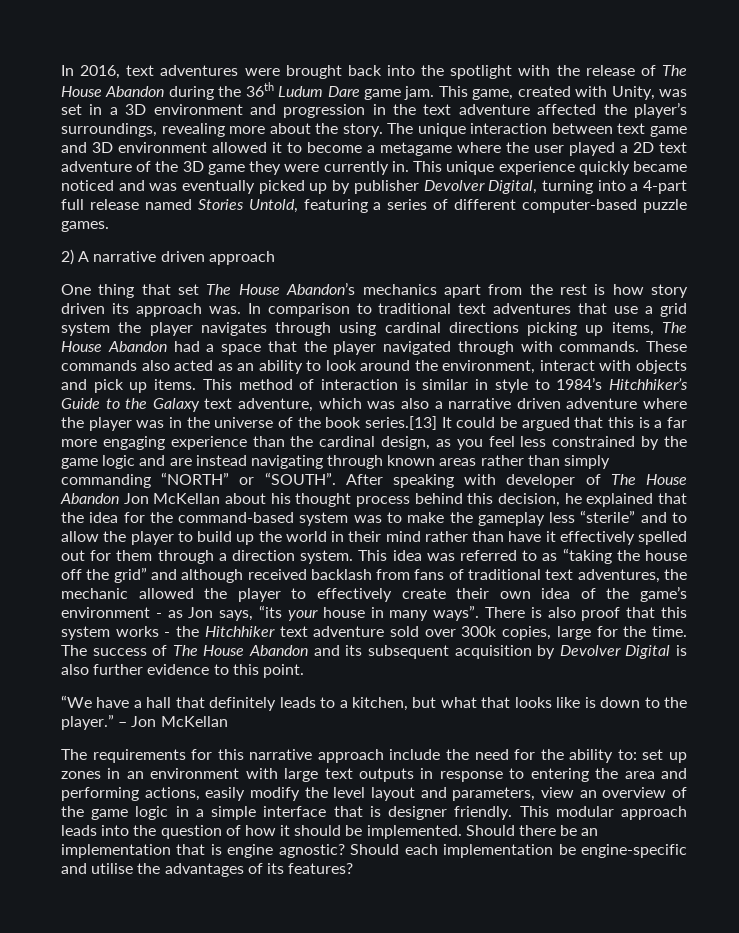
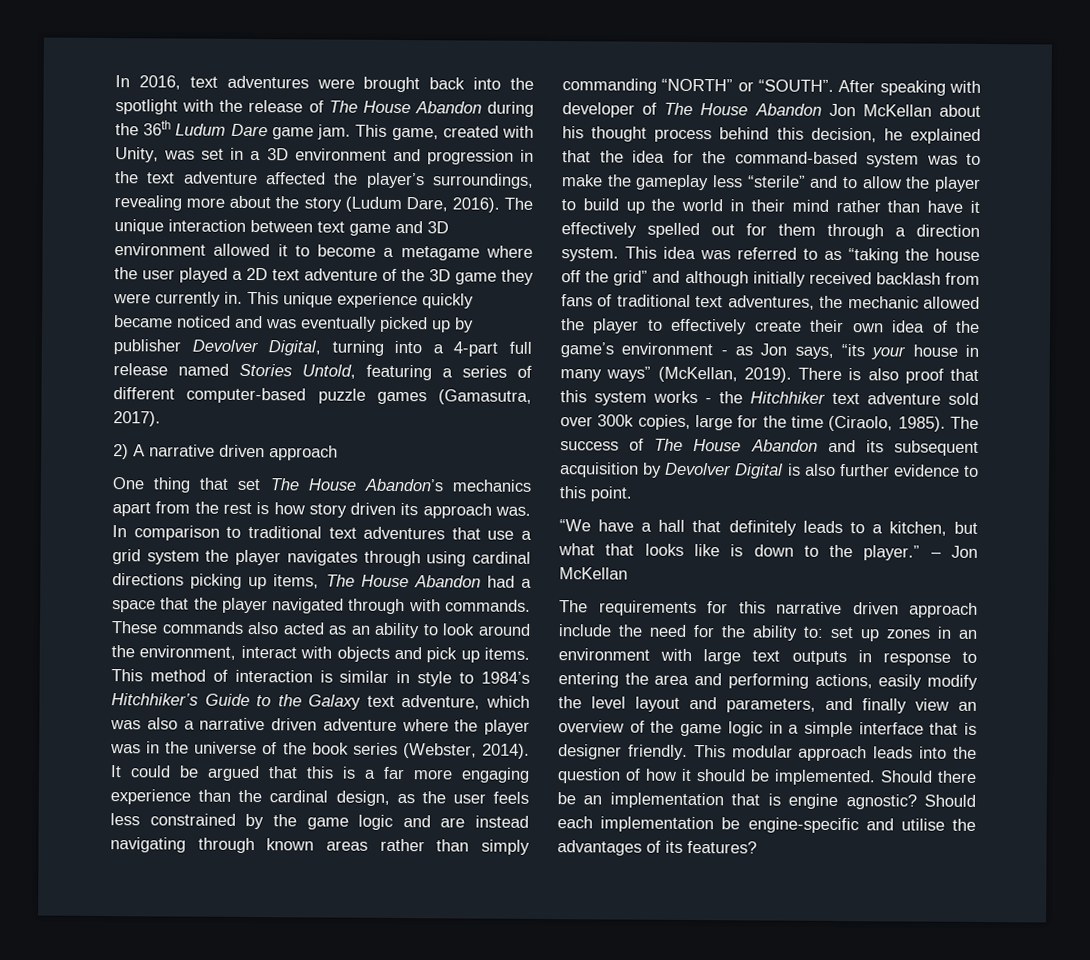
[342,123,383,137] story. -> [303,196,500,213] story (Ludum Dare, 2016).
[61,221,109,232] games. -> [376,389,532,405] [113,411,161,427] games (Gamasutra, 2017).
[365,416,437,430] series.[13] -> [352,742,530,759] series (Webster, 2014).
[456,436,515,450] you feel -> [421,791,529,804] the user feels
(244, 576) none -> [752,271,806,287] initially
[433,605,480,621] ways”. -> [606,366,792,383] ways” (McKellan, 2019).
[651,626,687,637] time. -> [791,415,946,432] time (Ciraolo, 1985).
(313, 754) none -> [852,602,899,615] driven
(536, 794) none -> [825,697,907,714] and finally

